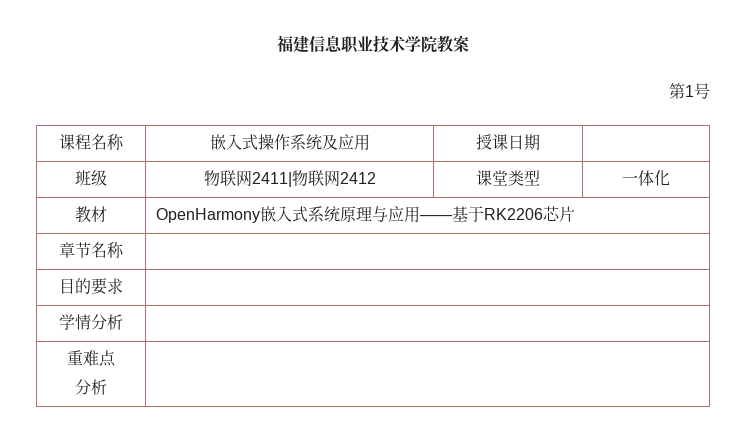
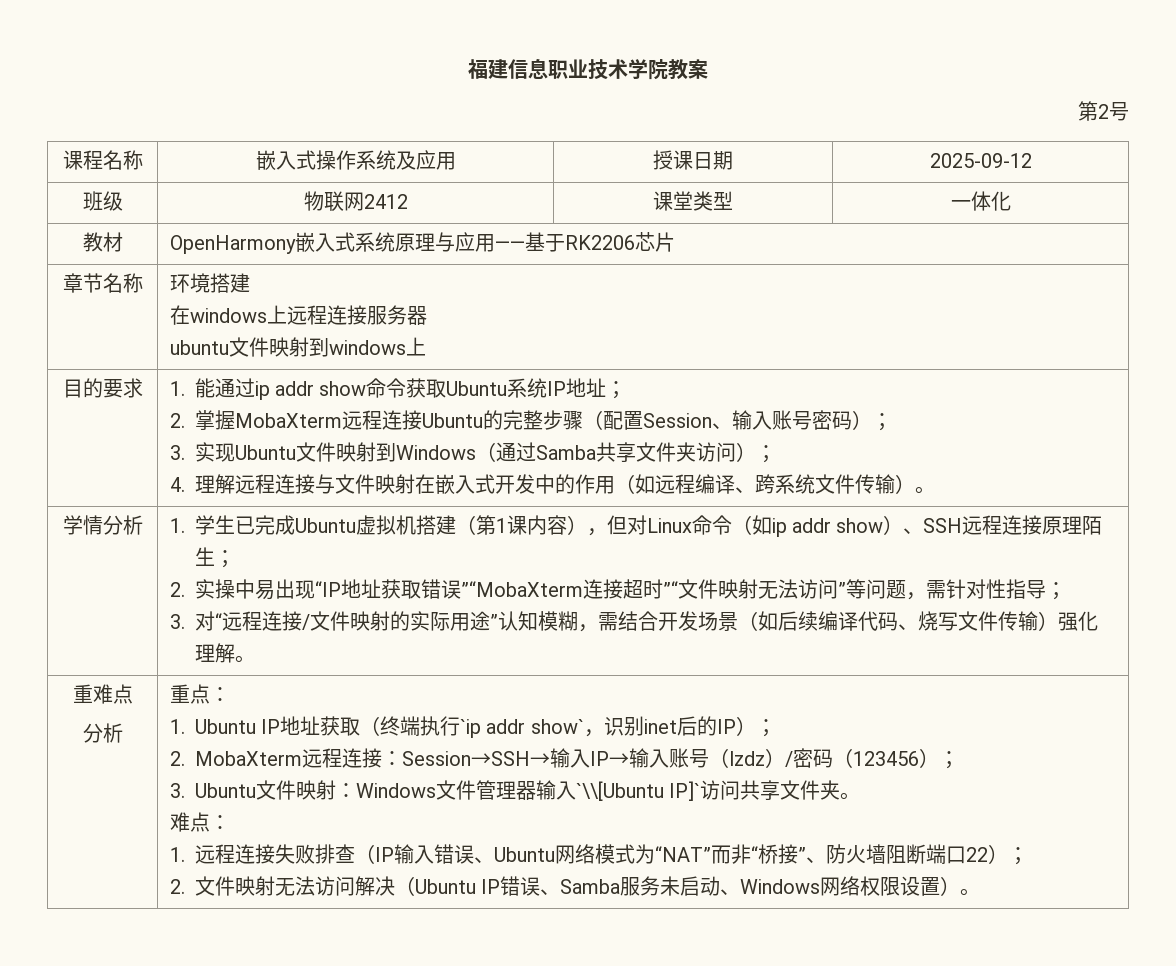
[685,85,694,97] 1 -> [1098,104,1109,119] 2
(540, 142) none -> [929,153,1032,168] 2025-09-12
[251,170,340,187] 2411|物联网 -> (364, 201) none
[59,278,123,295] [59,314,123,330] [67,350,116,367] [75,379,107,395] // 目的要求 | // 学情分析 | // 重难点 // 分析 | -> [169,273,250,293] [169,305,427,325] [169,337,426,357] [62,378,143,398] [169,378,627,400] [169,410,892,431] [169,442,776,463] [169,474,935,494] [62,515,143,535] [169,515,1103,537] [194,547,235,568] [169,579,1066,600] [169,611,1098,632] [194,643,255,663] [72,684,133,704] [82,723,123,743] [169,684,230,704] [169,716,776,738] [169,748,959,769] [169,780,860,801] [169,812,230,832] [169,844,1028,865] [169,876,980,896] 环境搭建 // 在windows上远程连接服务器 // ubuntu文件映射到windows上 // 目的要求 | 1.能通过ip addr show命令获取Ubuntu系统IP地址； // 2.掌握MobaXterm远程连接Ubuntu的完整步骤（配置Session、输入账号密码）； // 3.实现Ubuntu文件映射到Windows（通过Samba共享文件夹访问）； // 4.理解远程连接与文件映射在嵌入式开发中的作用（如远程编译、跨系统文件传输）。 // 学情分析 | 1.学生已完成Ubuntu虚拟机搭建（第1课内容），但对Linux命令（如ip addr show）、SSH远程连接原理陌生； // 2.实操中易出现“IP地址获取错误”“MobaXterm连接超时”“文件映射无法访问”等问题，需针对性指导； // 3.对“远程连接/文件映射的实际用途”认知模糊，需结合开发场景（如后续编译代码、烧写文件传输）强化理解。 // 重难点 // 分析 | 重点： // 1. Ubuntu IP地址获取（终端执行`ip addr show`，识别inet后的IP）； // 2. MobaXterm远程连接：Session→SSH→输入IP→输入账号（lzdz）/密码（123456）； // 3. Ubuntu文件映射：Windows文件管理器输入`\\[Ubuntu IP]`访问共享文件夹。 // 难点： // 1.远程连接失败排查（IP输入错误、Ubuntu网络模式为“NAT”而非“桥接”、防火墙阻断端口22）； // 2.文件映射无法访问解决（Ubuntu IP错误、Samba服务未启动、Windows网络权限设置）。

